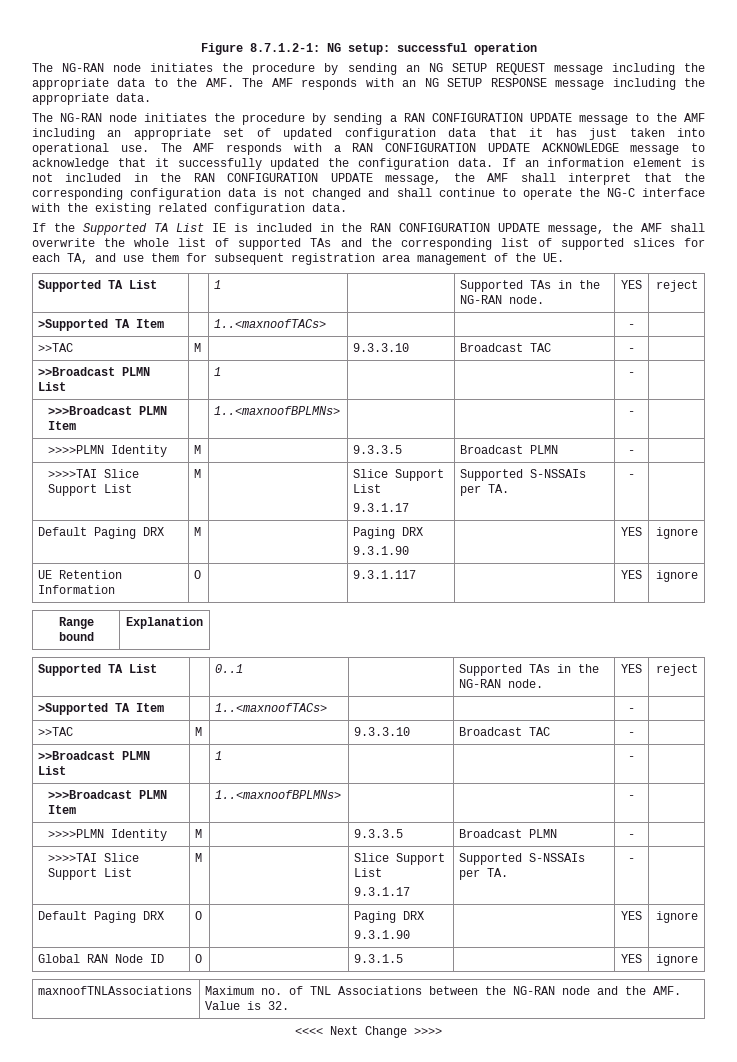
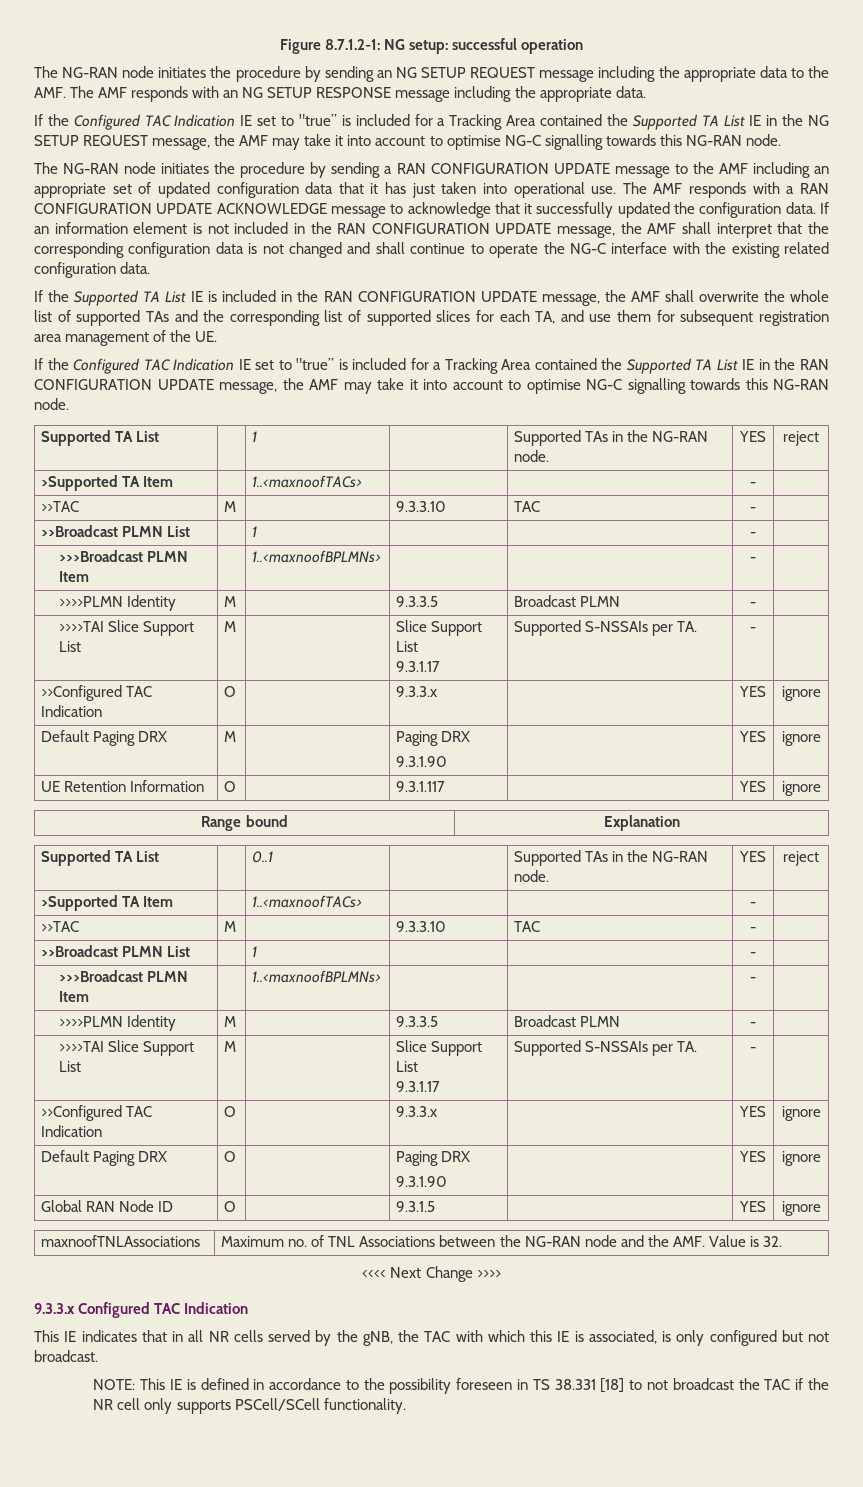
(151, 97) none -> [34,114,830,130] [34,134,781,150] // If the Configured TAC Indication IE set to "true” is included for a Tracking Area contained the Supported TA List IE in the NG SETUP REQUEST message, the AMF may take it into account to optimise NG-C signalling towards this NG-RAN node.
(564, 257) none -> [34,358,830,374] [34,378,829,394] [34,398,69,410] // If the Configured TAC Indication IE set to "true” is included for a Tracking Area contained the Supported TA List IE in the RAN CONFIGURATION UPDATE message, the AMF may take it into account to optimise NG-C signalling towards this NG-RAN node.
[460,343,524,352] Broadcast -> (447, 506) none
(635, 476) none -> [41,685,153,701] [41,705,103,717] [224,686,237,697] [396,686,438,697] [739,686,766,697] [781,686,821,701] // >>Configured TAC Indication | O | | 9.3.3.x | | YES | ignore
[459,727,523,736] Broadcast -> (447, 926) none
(635, 860) none -> [41,1105,153,1121] [41,1125,103,1137] [224,1106,237,1117] [396,1106,438,1117] [739,1106,766,1117] [781,1106,821,1121] // >>Configured TAC Indication | O | | 9.3.3.x | | YES | ignore
(442, 1031) none -> [34,1302,249,1318] [34,1330,829,1346] [34,1350,98,1362] [93,1378,829,1394] [93,1398,406,1414] // 9.3.3.x Configured TAC Indication // This IE indicates that in all NR cells served by the gNB, the TAC with which this IE is associated, is only configured but not broadcast. // NOTE: This IE is defined in accordance to the possibility foreseen in TS 38.331 [18] to not broadcast the TAC if the NR cell only supports PSCell/SCell functionality.

